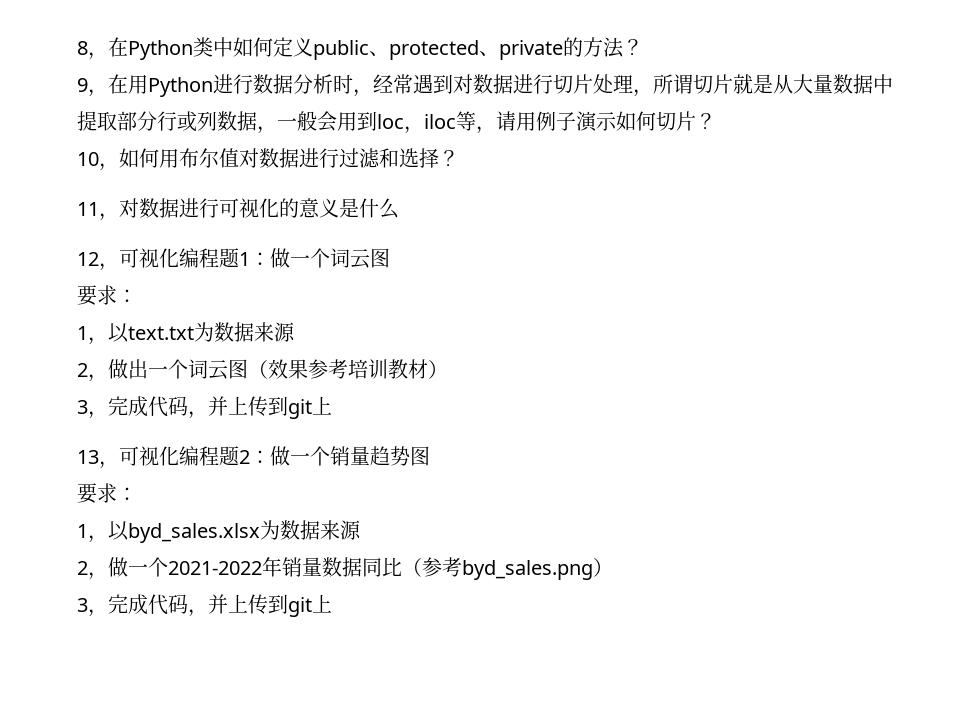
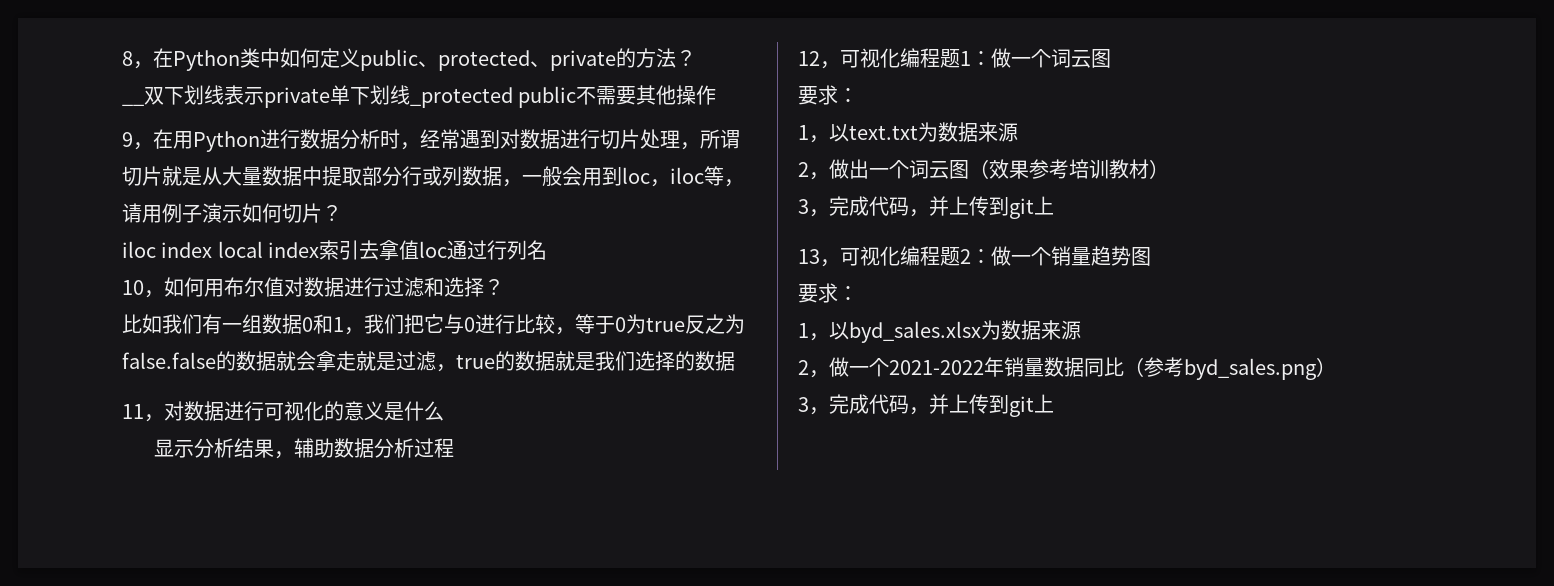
(643, 47) none -> [122,85,717,108] // __双下划线表示private单下划线_protected public不需要其他操作
(716, 121) none -> [122,240,548,261] // iloc index local index索引去拿值loc通过行列名
(459, 158) none -> [122,314,745,335] [122,351,735,372] // 比如我们有一组数据0和1，我们把它与0进行比较，等于0为true反之为false.false的数据就会拿走就是过滤，true的数据就是我们选择的数据
(399, 208) none -> [154,438,455,459] // 显示分析结果，辅助数据分析过程

